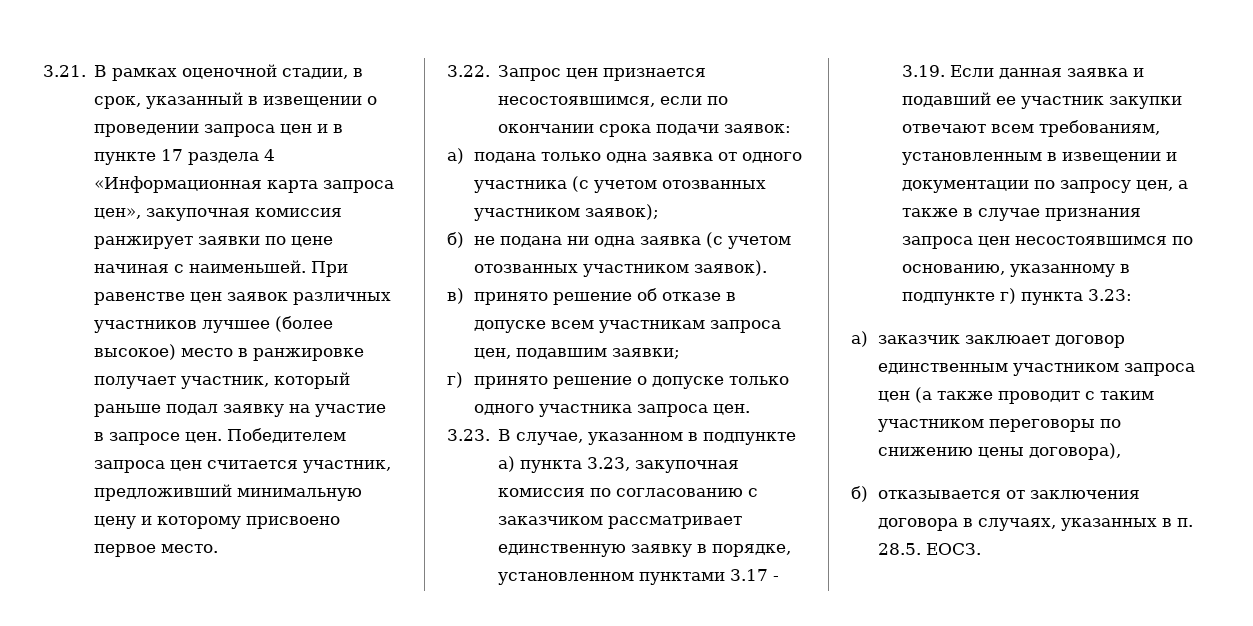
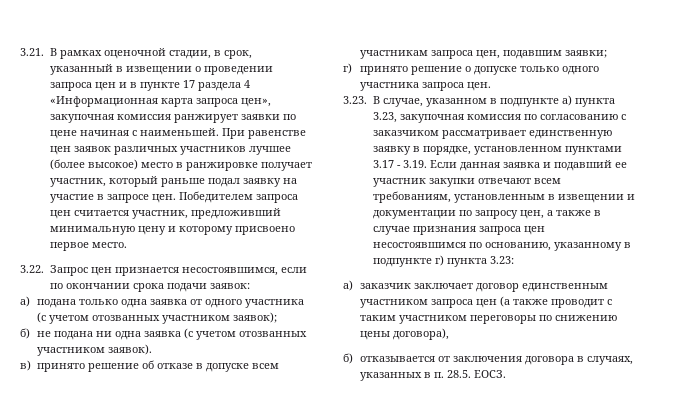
[964,335,1050,344] заклюает -> [414,283,474,289] заключает

